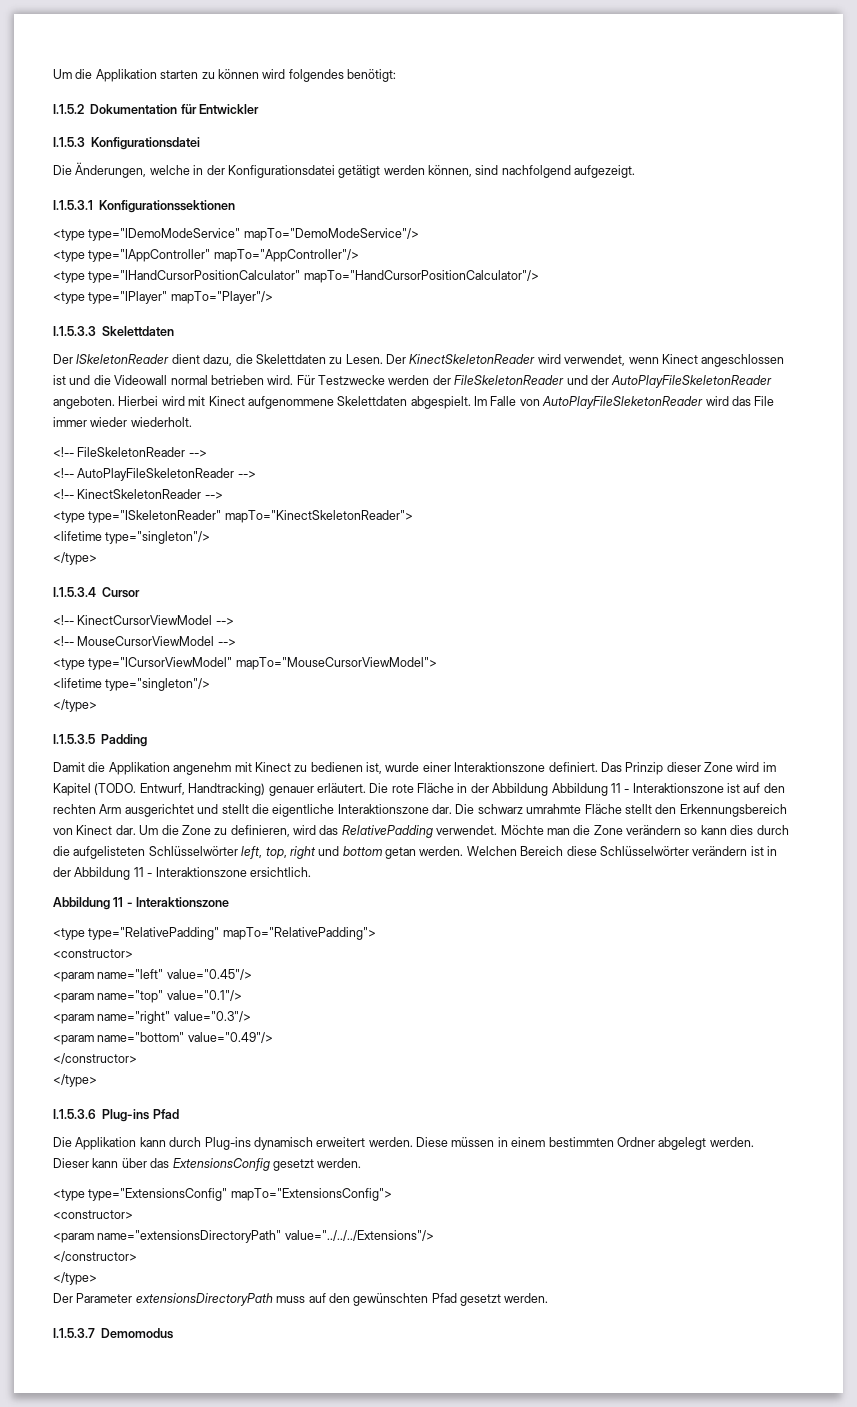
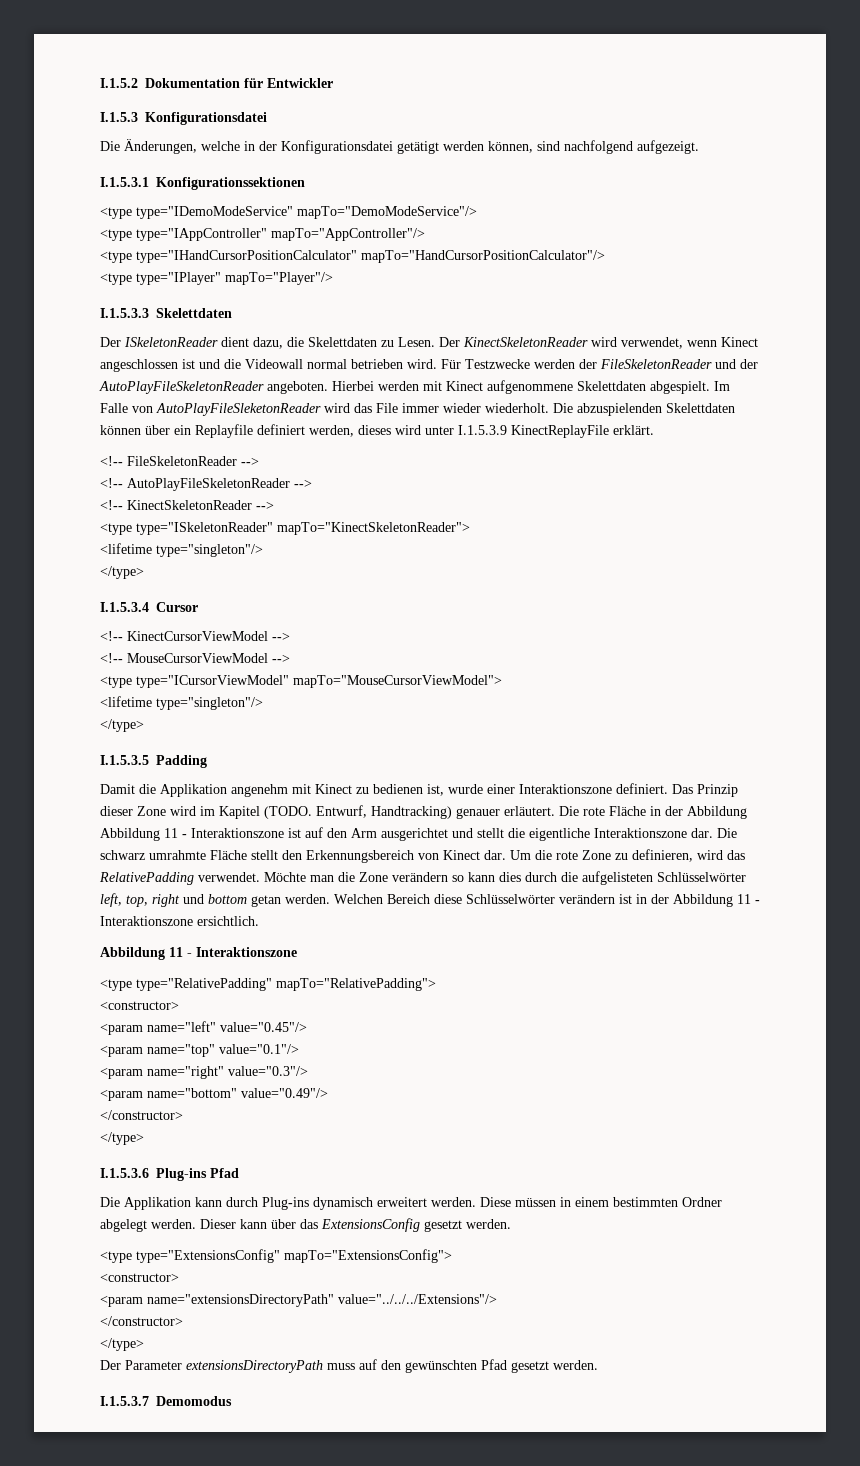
[53,69,396,82] Um die Applikation starten zu können wird folgendes benötigt: // -> (100, 83) none
[161,396,185,406] wird -> [378,381,419,391] werden
(192, 422) none -> [553,403,735,416] [100,424,654,438] Die abzuspielenden Skelettdaten können über ein Replayfile definiert werden, dieses wird unter I.1.5.3.9 KinectReplayFile erklärt.
[53,804,96,814] rechten -> (347, 833) none
(179, 830) none -> [556,851,578,860] rote

